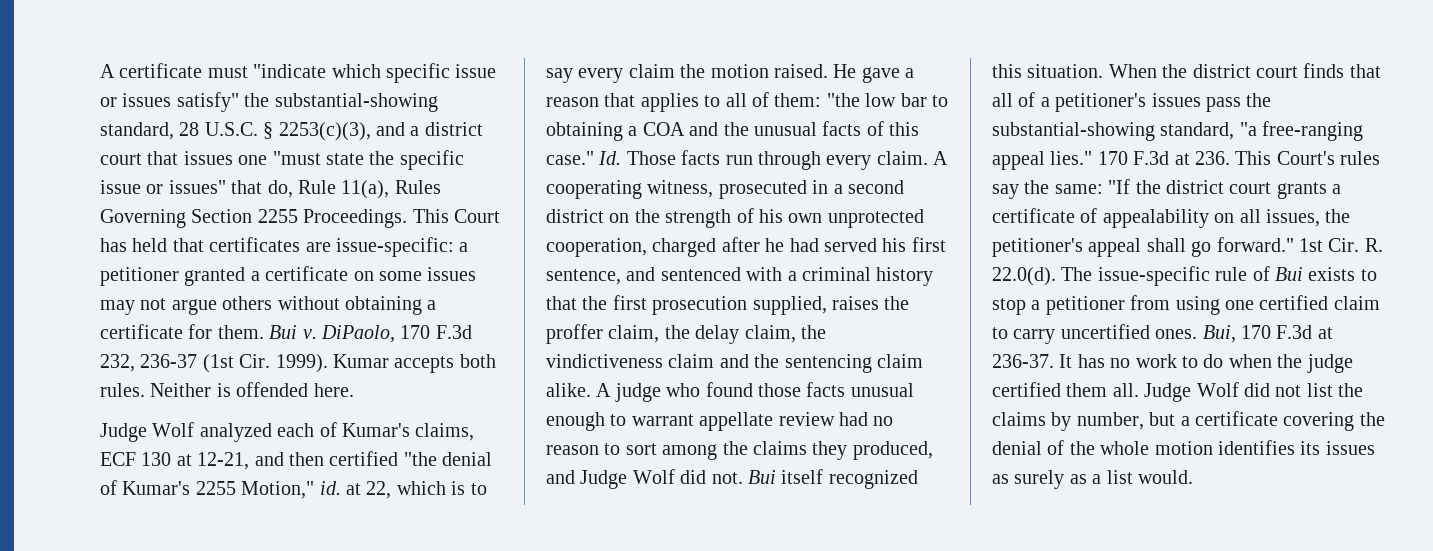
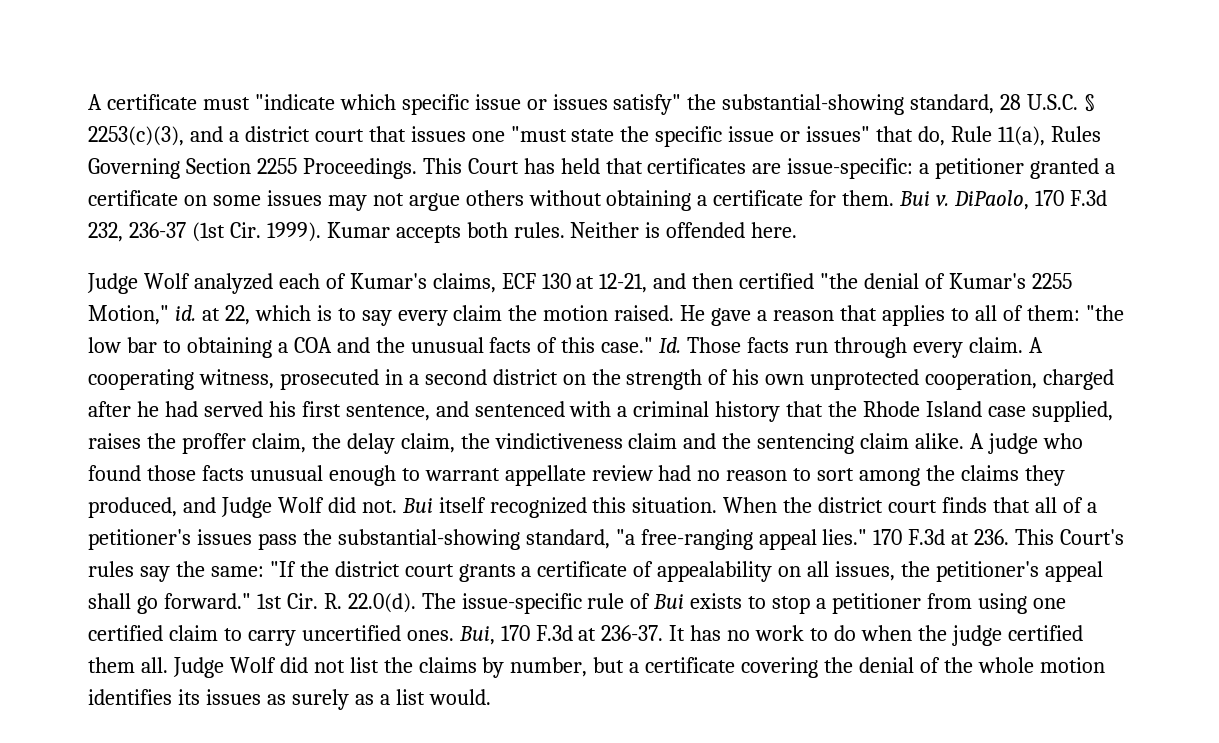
[612,295,748,315] first prosecution -> [863,401,1026,417] Rhode Island case

